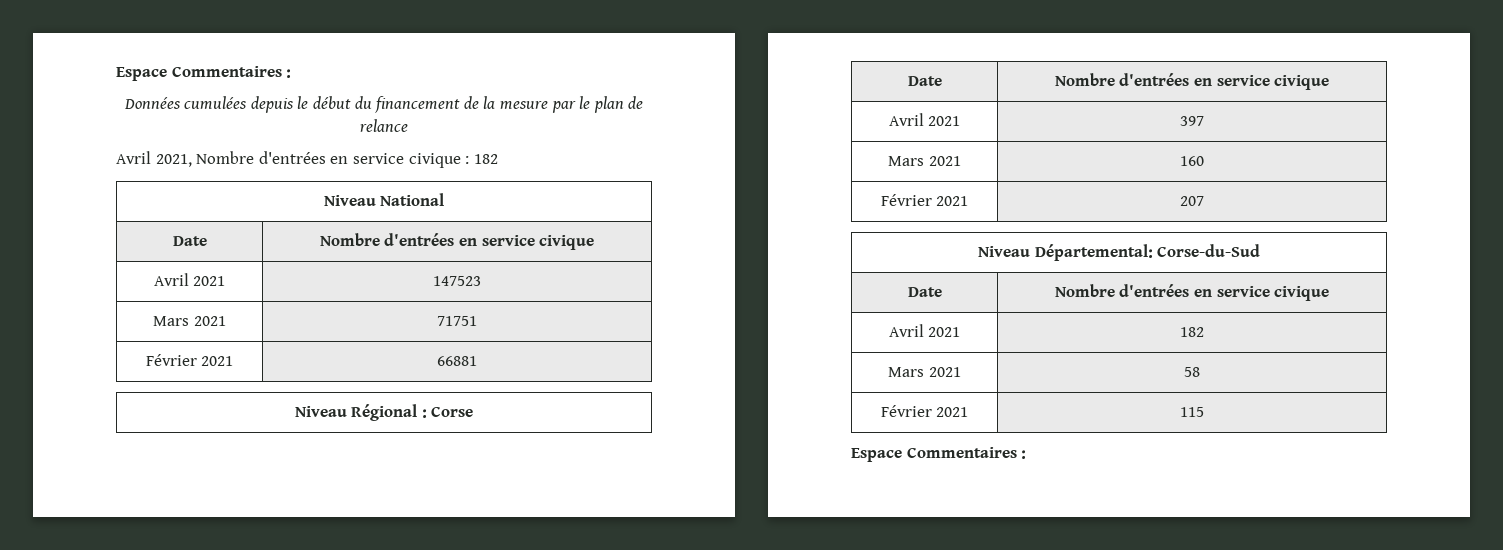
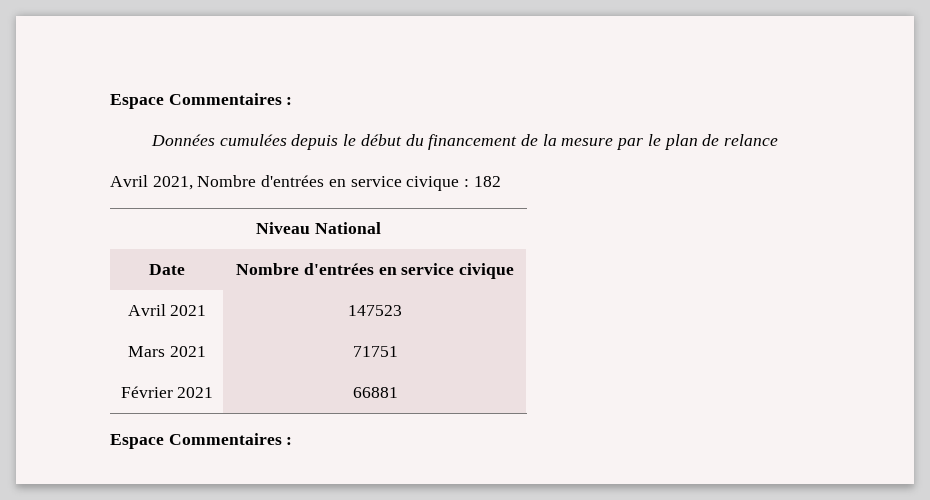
[294,404,474,421] [907,76,942,86] [1054,73,1330,90] [888,113,961,126] [1180,116,1204,126] [888,156,961,166] [1180,156,1204,166] [880,194,969,206] [1180,196,1204,206] [977,244,1261,261] [907,287,942,297] [1054,284,1330,301] [888,324,961,337] [1180,327,1204,337] [888,367,961,377] [1184,367,1200,377] [880,405,969,417] [1180,407,1204,417] // Niveau Régional : Corse // Date | Nombre d'entrées en service civique // Avril 2021 | 397 // Mars 2021 | 160 // Février 2021 | 207 // Niveau Départemental: Corse-du-Sud // Date | Nombre d'entrées en service civique // Avril 2021 | 182 // Mars 2021 | 58 // Février 2021 | 115 -> (398, 392) none

